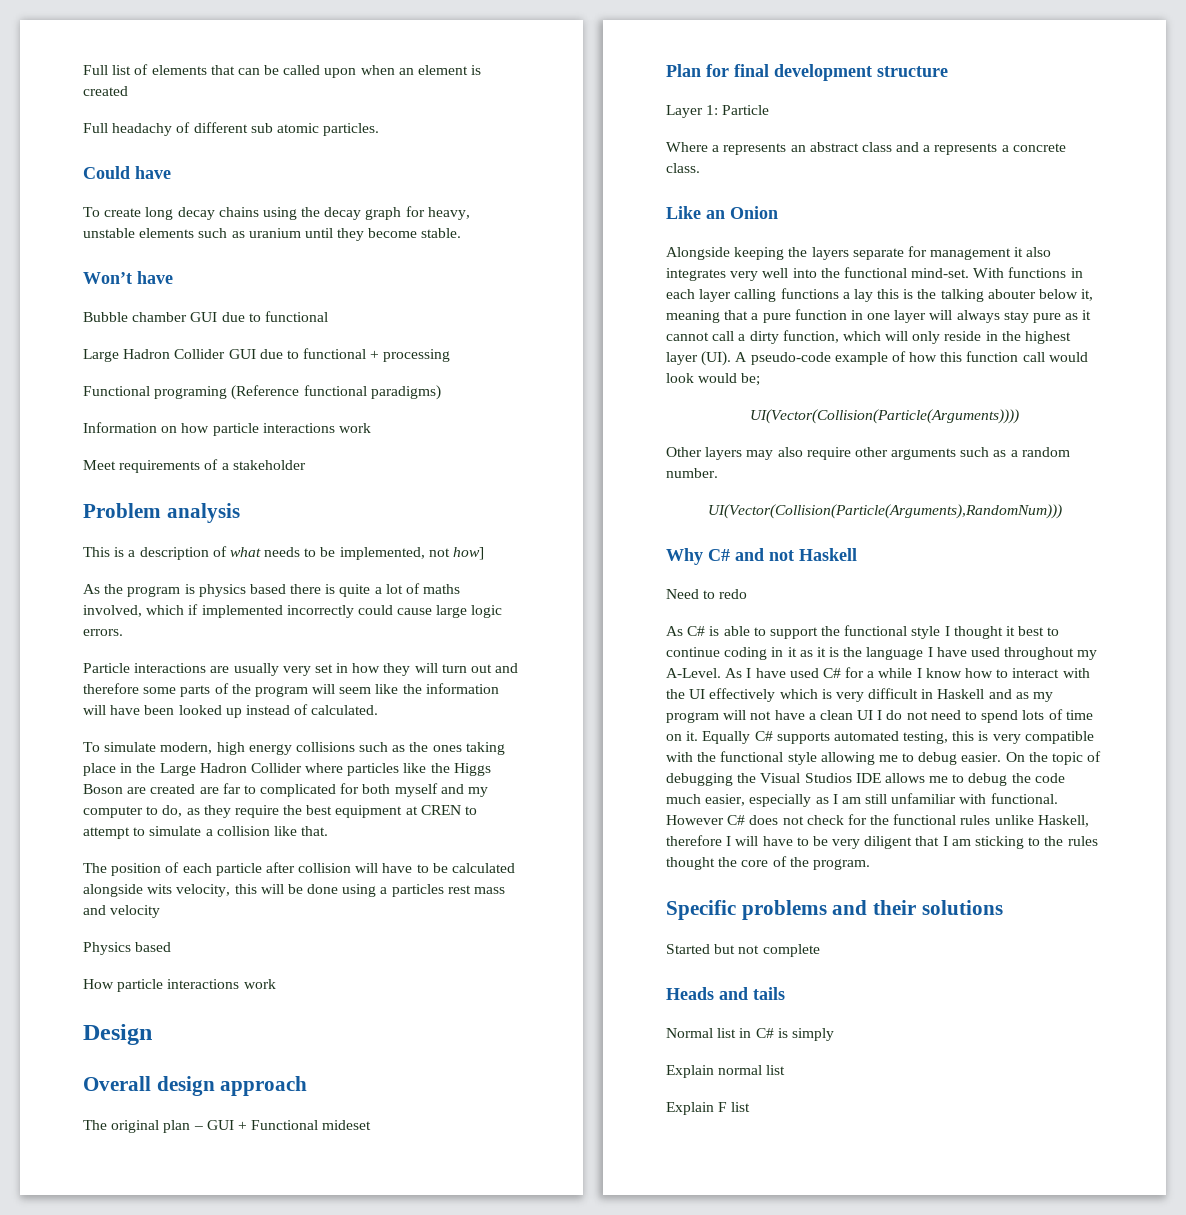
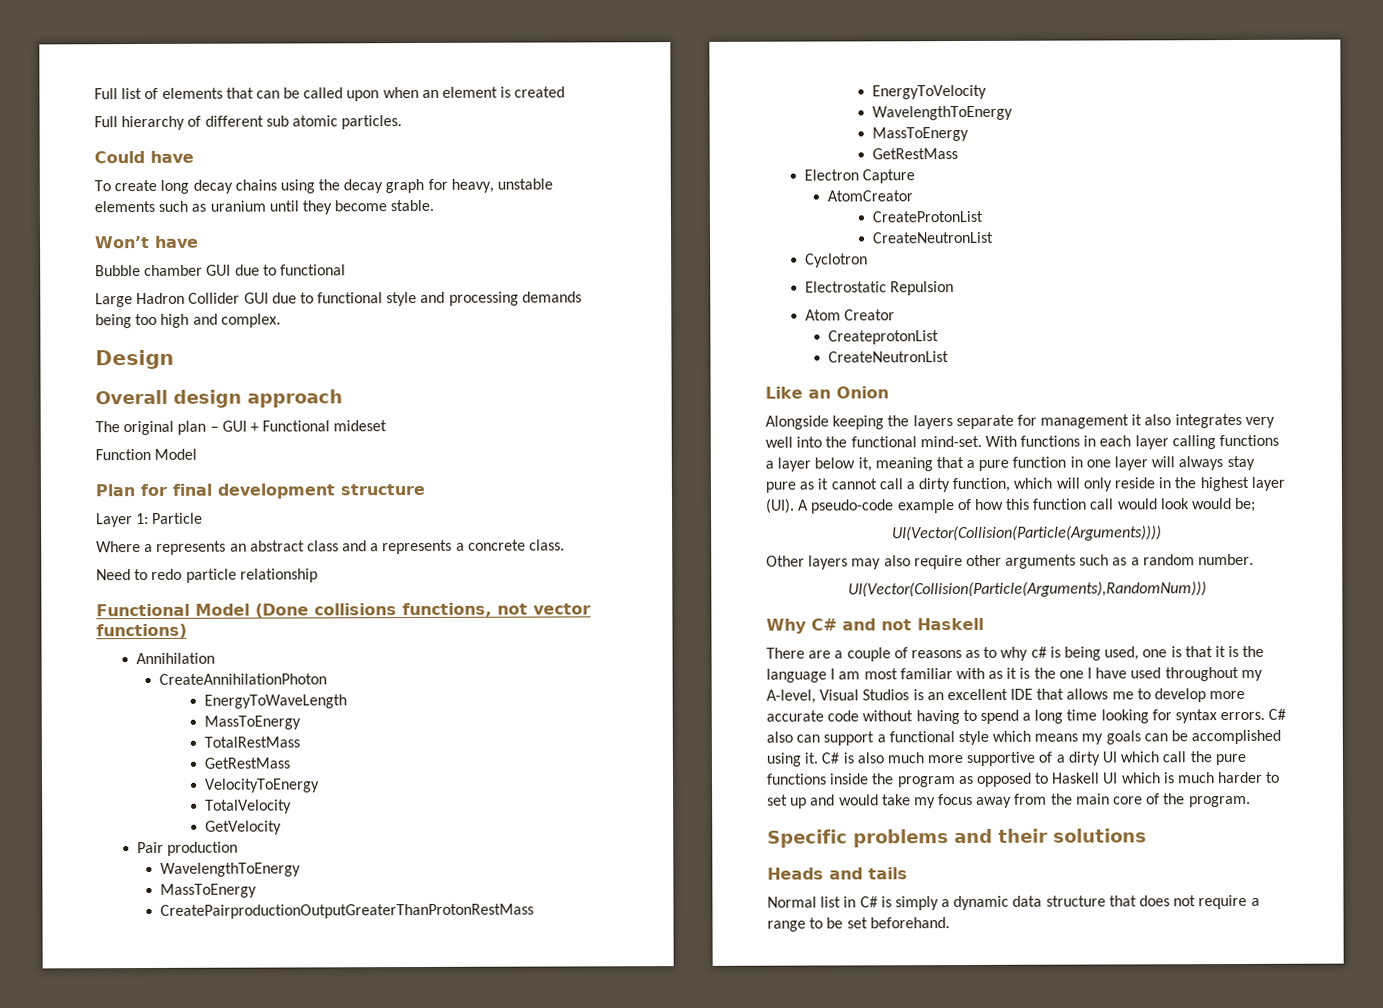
[112,123,173,136] headachy -> [121,115,186,131] hierarchy
[370,350,380,359] + -> [386,291,446,307] style and
[83,385,441,400] [83,422,371,436] [83,459,306,473] [83,503,240,523] [83,546,485,560] [83,583,461,597] [83,604,503,618] [83,629,123,636] [83,663,519,676] [83,683,499,697] [83,704,379,718] [83,742,505,755] [83,763,491,776] [83,783,489,797] [83,805,478,818] [83,826,329,839] [83,862,516,876] [83,884,506,897] [83,905,161,918] [83,942,172,955] [83,979,276,992] // Functional programing (Reference functional paradigms) // Information on how particle interactions work // Meet requirements of a stakeholder // Problem analysis // This is a description of what needs to be implemented, not how] // As the program is physics based there is quite a lot of maths involved, which if implemented incorrectly could cause large logic errors. // Particle interactions are usually very set in how they will turn out and therefore some parts of the program will seem like the information will have been looked up instead of calculated. // To simulate modern, high energy collisions such as the ones taking place in the Large Hadron Collider where particles like the Higgs Boson are created are far to complicated for both myself and my computer to do, as they require the best equipment at CREN to attempt to simulate a collision like that. // The position of each particle after collision will have to be calculated alongside wits velocity, this will be done using a particles rest mass and velocity // Physics based // How particle interactions work -> [521,291,582,303] [95,313,281,329] demands being too high and complex.
(372, 1125) none -> [95,448,198,461] // Function Model
(700, 168) none -> [96,568,318,583] [96,602,591,618] [96,623,187,639] [135,652,215,665] [158,673,327,685] [204,694,348,709] [204,715,302,730] [204,736,301,748] [204,757,291,769] [205,778,321,793] [205,799,293,814] [205,820,283,835] [136,841,238,856] [159,862,301,877] [159,883,257,898] [159,903,534,919] [872,84,988,100] [872,105,1014,121] [872,126,970,142] [872,148,959,160] [803,169,915,184] [826,190,913,202] [872,210,984,223] [873,231,995,244] [804,253,868,268] [804,281,954,296] [804,309,895,321] [827,330,939,345] [827,351,949,363] // Need to redo particle relationship // Functional Model (Done collisions functions, not vector functions) // Annihilation // CreateAnnihilationPhoton // EnergyToWaveLength // MassToEnergy // TotalRestMass // GetRestMass // VelocityToEnergy // TotalVelocity // GetVelocity // Pair production // WavelengthToEnergy // MassToEnergy // CreatePairproductionOutputGreaterThanProtonRestMass // EnergyToVelocity // WavelengthToEnergy // MassToEnergy // GetRestMass // Electron Capture // AtomCreator // CreateProtonList // CreateNeutronList // Cyclotron // Electrostatic Repulsion // Atom Creator // CreateprotonList // CreateNeutronList
[853,289,1036,302] lay this is the talking abouter -> [777,457,812,472] layer
[666,589,748,599] [666,625,1060,639] [666,647,813,660] Need to redo // As C# is able to support the functional style I thought it best to continue coding in it as -> [766,646,1213,662] There are a couple of reasons as to why c# is being used, one is that
[936,647,1098,660] [666,667,1090,678] [666,688,1054,702] [666,709,1093,723] [666,731,1094,744] [666,751,1102,765] [666,773,1065,786] [666,793,1058,807] [666,814,1089,827] [666,835,1098,849] [666,857,738,870] have used throughout my A-Level. As I have used C# for a while I know how to interact with the UI effectively which is very difficult in Haskell and as my program will not have a clean UI I do not need to spend lots of time on it. Equally C# supports automated testing, this is very compatible with the functional style allowing me to debug easier. On the topic of debugging the Visual Studios IDE allows me to debug the code much easier, especially as I am still unfamiliar with functional. However C# does not check for the functional rules unlike Haskell, therefore I will have to be very diligent that I am sticking to the rules thought the -> [838,666,1263,682] [766,688,1246,704] [766,708,1287,725] [766,729,1282,746] [766,751,1246,767] [766,771,1281,788] [767,793,1110,809] am most familiar with as it is the one I have used throughout my A-level, Visual Studios is an excellent IDE that allows me to develop more accurate code without having to spend a long time looking for syntax errors. C# also can support a functional style which means my goals can be accomplished using it. C# is also much more supportive of a dirty UI which call the pure functions inside the program as opposed to Haskell UI which is much harder to set up and would take my focus away from the main
[666,944,820,957] // Started but not complete -> (1147, 835) none
[666,1065,786,1078] [666,1102,751,1115] // Explain normal list // Explain F list -> [941,894,1260,911] [767,917,950,932] a dynamic data structure that does not require a range to be set beforehand.

